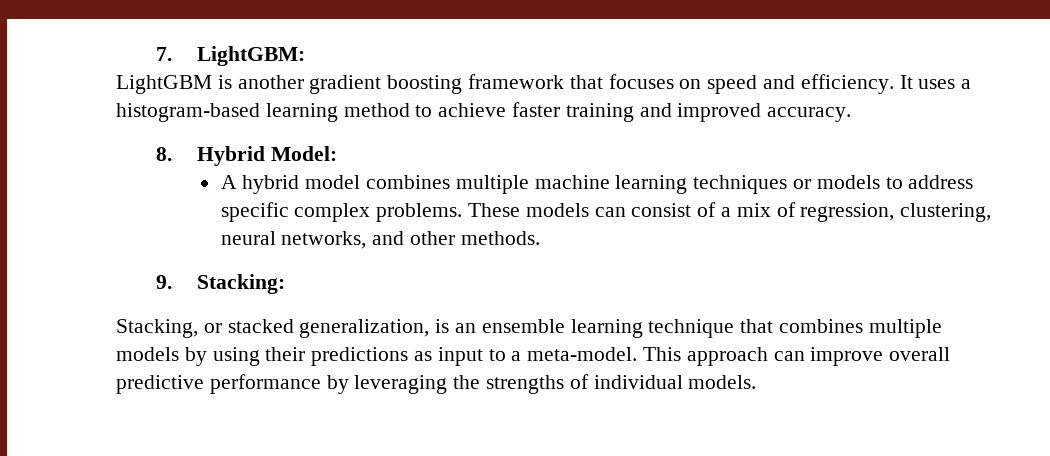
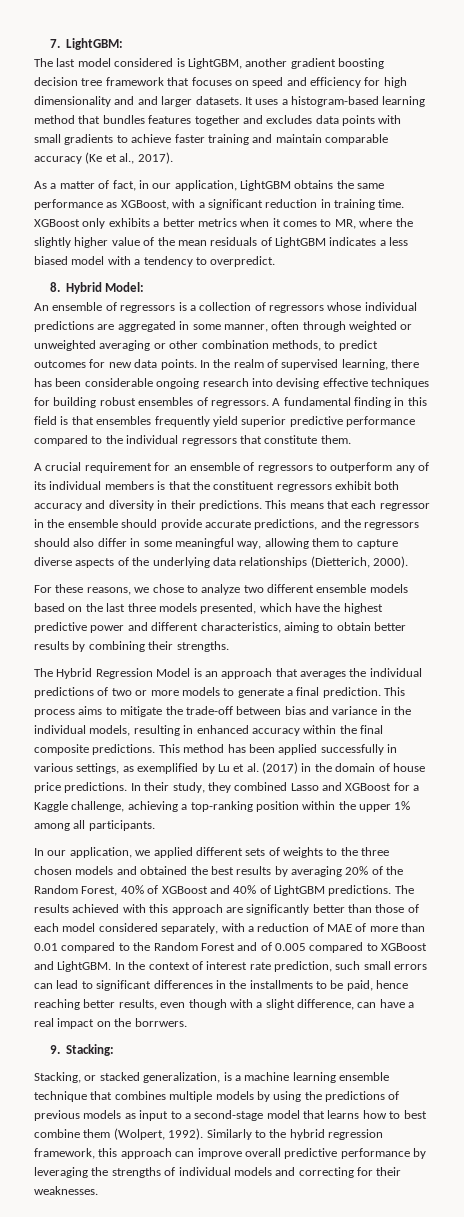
[116,75,232,94] LightGBM is -> [34,58,242,69] The last model considered is LightGBM,
(463, 84) none -> [34,77,103,86] decision tree
[800,74,894,94] efficiency. -> [310,77,407,88] [34,96,242,107] efficiency for high dimensionality and and larger datasets.
(410, 110) none -> [78,115,402,126] [34,134,114,145] that bundles features together and excludes data points with small gradients
[677,103,852,122] [156,146,337,166] [220,175,974,194] [220,202,992,222] [220,231,540,249] improved accuracy. // 8. Hybrid Model: // A hybrid model combines multiple machine learning techniques or models to address specific complex problems. These models can consist of a mix of regression, clustering, neural networks, and other methods. -> [275,134,388,145] [34,152,173,164] [34,180,385,191] [34,199,405,210] [34,218,413,229] [34,237,409,248] [34,256,276,267] [49,282,145,294] [34,302,417,313] [34,321,413,332] [34,340,378,351] [34,359,420,370] [34,378,429,389] [34,397,427,408] [34,416,415,427] [34,435,351,446] [34,462,430,473] [34,481,400,492] [34,500,430,511] [34,519,420,530] [34,538,398,549] [34,556,408,568] [34,584,408,595] [34,603,383,614] [34,622,406,633] [34,641,229,652] [34,668,422,679] [34,687,406,698] [34,706,412,717] [34,725,383,736] [34,744,397,755] [34,762,425,774] [34,782,420,793] [34,801,411,812] [34,820,155,831] [34,847,390,858] [34,866,404,877] [34,885,414,896] [34,904,419,915] [34,923,426,934] [34,942,428,953] [34,961,428,972] [34,980,409,991] [34,999,415,1010] [34,1018,187,1029] maintain comparable accuracy (Ke et al., 2017). // As a matter of fact, in our application, LightGBM obtains the same performance as XGBoost, with a significant reduction in training time. XGBoost only exhibits a better metrics when it comes to MR, where the slightly higher value of the mean residuals of LightGBM indicates a less biased model with a tendency to overpredict. // 8. Hybrid Model: // An ensemble of regressors is a collection of regressors whose individual predictions are aggregated in some manner, often through weighted or unweighted averaging or other combination methods, to predict outcomes for new data points. In the realm of supervised learning, there has been considerable ongoing research into devising effective techniques for building robust ensembles of regressors. A fundamental finding in this field is that ensembles frequently yield superior predictive performance compared to the individual regressors that constitute them. // A crucial requirement for an ensemble of regressors to outperform any of its individual members is that the constituent regressors exhibit both accuracy and diversity in their predictions. This means that each regressor in the ensemble should provide accurate predictions, and the regressors should also differ in some meaningful way, allowing them to capture diverse aspects of the underlying data relationships (Dietterich, 2000). // For these reasons, we chose to analyze two different ensemble models based on the last three models presented, which have the highest predictive power and different characteristics, aiming to obtain better results by combining their strengths. // The Hybrid Regression Model is an approach that averages the individual predictions of two or more models to generate a final prediction. This process aims to mitigate the trade-off between bias and variance in the individual models, resulting in enhanced accuracy within the final composite predictions. This method has been applied successfully in various settings, as exemplified by Lu et al. (2017) in the domain of house price predictions. In their study, they combined Lasso and XGBoost for a Kaggle challenge, achieving a top-ranking position within the upper 1% among all participants. // In our application, we applied different sets of weights to the three chosen models and obtained the best results by averaging 20% of the Random Forest, 40% of XGBoost and 40% of LightGBM predictions. The results achieved with this approach are significantly better than those of each model considered separately, with a reduction of MAE of more than 0.01 compared to the Random Forest and of 0.005 compared to XGBoost and LightGBM. In the context of interest rate prediction, such small errors can lead to significant differences in the installments to be paid, hence reaching better results, even though with a slight difference, can have a real impact on the borrwers.
[455,319,643,338] an ensemble learning -> [234,1072,389,1083] a machine learning ensemble
[265,347,682,366] their predictions as input to a meta-model. This -> [304,1091,400,1102] [34,1110,427,1121] [34,1128,383,1140] [34,1148,118,1159] the predictions of previous models as input to a second-stage model that learns how to best combine them (Wolpert, 1992). Similarly to the hybrid regression framework, this
[688,375,757,389] models. -> [233,1167,402,1178] [34,1186,98,1195] models and correcting for their weaknesses.

